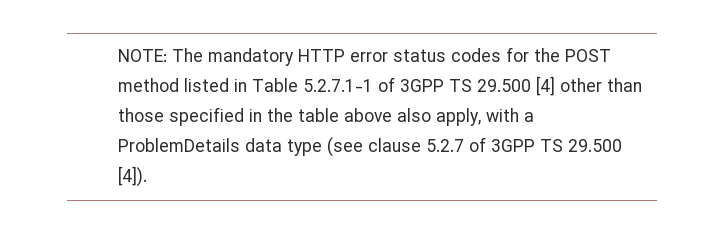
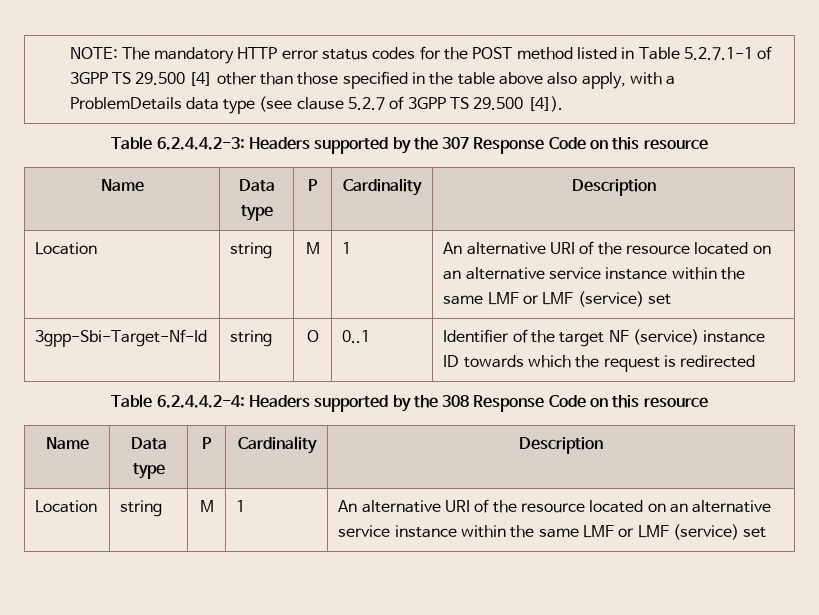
(147, 176) none -> [111,136,708,154] [100,179,144,192] [238,179,275,192] [240,205,273,221] [308,179,318,191] [343,178,422,196] [571,179,656,196] [35,242,98,255] [230,242,273,259] [305,242,320,254] [342,242,352,254] [443,241,771,255] [443,267,745,280] [443,291,671,307] [35,329,208,347] [230,330,273,347] [306,330,319,342] [342,330,371,343] [443,329,766,347] [443,355,756,372] [111,394,708,412] [45,437,89,450] [130,437,167,450] [132,463,165,479] [202,437,212,449] [237,436,317,454] [519,437,603,454] [35,500,98,513] [120,500,163,517] [199,500,214,512] [236,500,246,512] [338,499,772,513] [338,524,767,540] // Table 6.2.4.4.2-3: Headers supported by the 307 Response Code on this resource // Name | Data type | P | Cardinality | Description // Location | string | M | 1 | An alternative URI of the resource located on an alternative service instance within the same LMF or LMF (service) set // 3gpp-Sbi-Target-Nf-Id | string | O | 0..1 | Identifier of the target NF (service) instance ID towards which the request is redirected // Table 6.2.4.4.2-4: Headers supported by the 308 Response Code on this resource // Name | Data type | P | Cardinality | Description // Location | string | M | 1 | An alternative URI of the resource located on an alternative service instance within the same LMF or LMF (service) set

